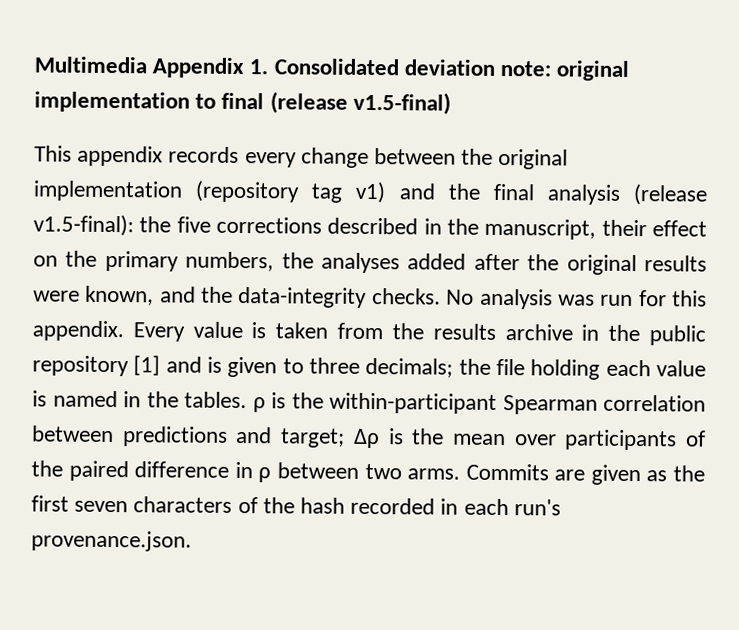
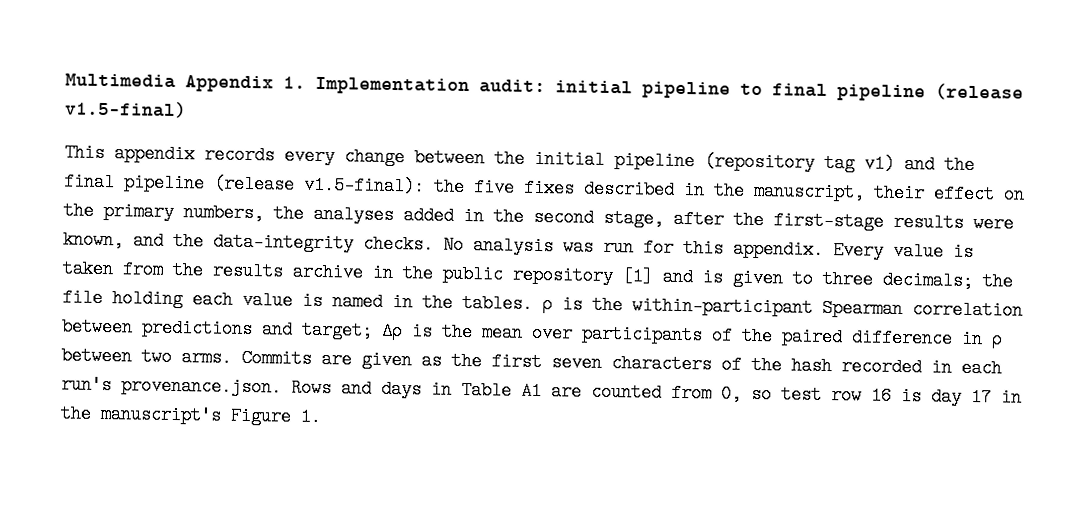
[273,58,630,81] [34,91,190,113] Consolidated deviation note: original implementation -> [315,76,731,99] Implementation audit: initial pipeline
(265, 101) none -> [837,84,926,102] pipeline
[498,148,569,170] [33,180,183,202] original implementation -> [534,149,695,171] initial pipeline
[546,184,621,205] analysis -> [123,173,205,193] pipeline
[216,216,322,234] corrections -> [523,178,575,198] fixes
(467, 261) none -> [463,206,664,228] in the second stage,
[566,254,637,276] original -> [773,211,884,231] first-stage
(192, 541) none -> [291,378,1022,407] [60,404,322,427] Rows and days in Table A1 are counted from 0, so test row 16 is day 17 in the manuscript's Figure 1.

